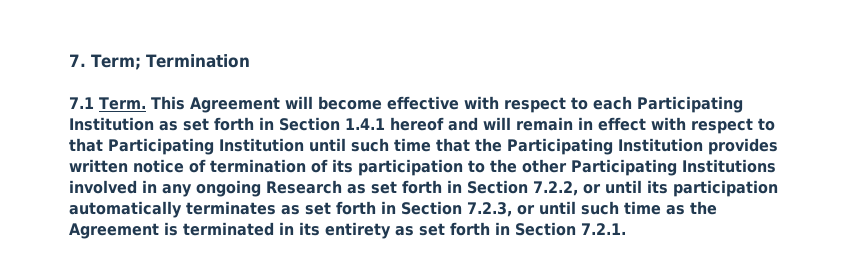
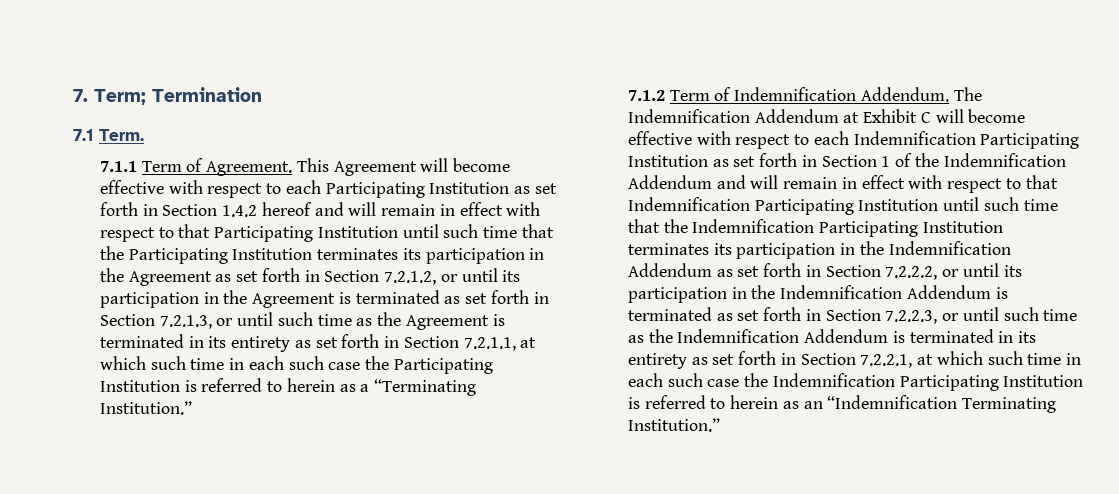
(146, 103) none -> [100,158,293,176] // 7.1.1 Term of Agreement.
[345,118,385,130] 1.4.1 -> [222,205,258,217] 1.4.2
[708,138,778,155] [69,159,776,176] [69,180,778,197] [69,201,512,218] provides written notice of termination of its participation to the other Participating Institutions involved in any ongoing Research as set forth in Section 7.2.2, or until its participation automatically terminates as set forth in Section 7.2.3, -> [317,248,545,264] [100,268,521,286] [100,290,549,308] [100,314,212,329] terminates its participation in the Agreement as set forth in Section 7.2.1.2, or until its participation in the Agreement is terminated as set forth in Section 7.2.1.3,
[581,223,626,235] 7.2.1. -> [463,337,537,351] [100,356,493,374] [100,378,477,396] [100,401,193,415] [628,87,982,102] [628,109,1026,123] [628,131,1080,149] [628,153,1066,167] [628,175,1058,193] [628,197,1058,215] [628,219,1003,237] [628,241,1011,259] [628,263,1022,280] [628,285,1008,303] [628,307,1078,324] [628,329,1037,343] [628,351,1082,369] [628,373,1084,391] [628,395,1057,413] [628,418,721,432] 7.2.1.1, at which such time in each such case the Participating Institution is referred to herein as a “Terminating Institution.” // 7.1.2 Term of Indemnification Addendum. The Indemnification Addendum at Exhibit C will become effective with respect to each Indemnification Participating Institution as set forth in Section 1 of the Indemnification Addendum and will remain in effect with respect to that Indemnification Participating Institution until such time that the Indemnification Participating Institution terminates its participation in the Indemnification Addendum as set forth in Section 7.2.2.2, or until its participation in the Indemnification Addendum is terminated as set forth in Section 7.2.2.3, or until such time as the Indemnification Addendum is terminated in its entirety as set forth in Section 7.2.2.1, at which such time in each such case the Indemnification Participating Institution is referred to herein as an “Indemnification Terminating Institution.”

